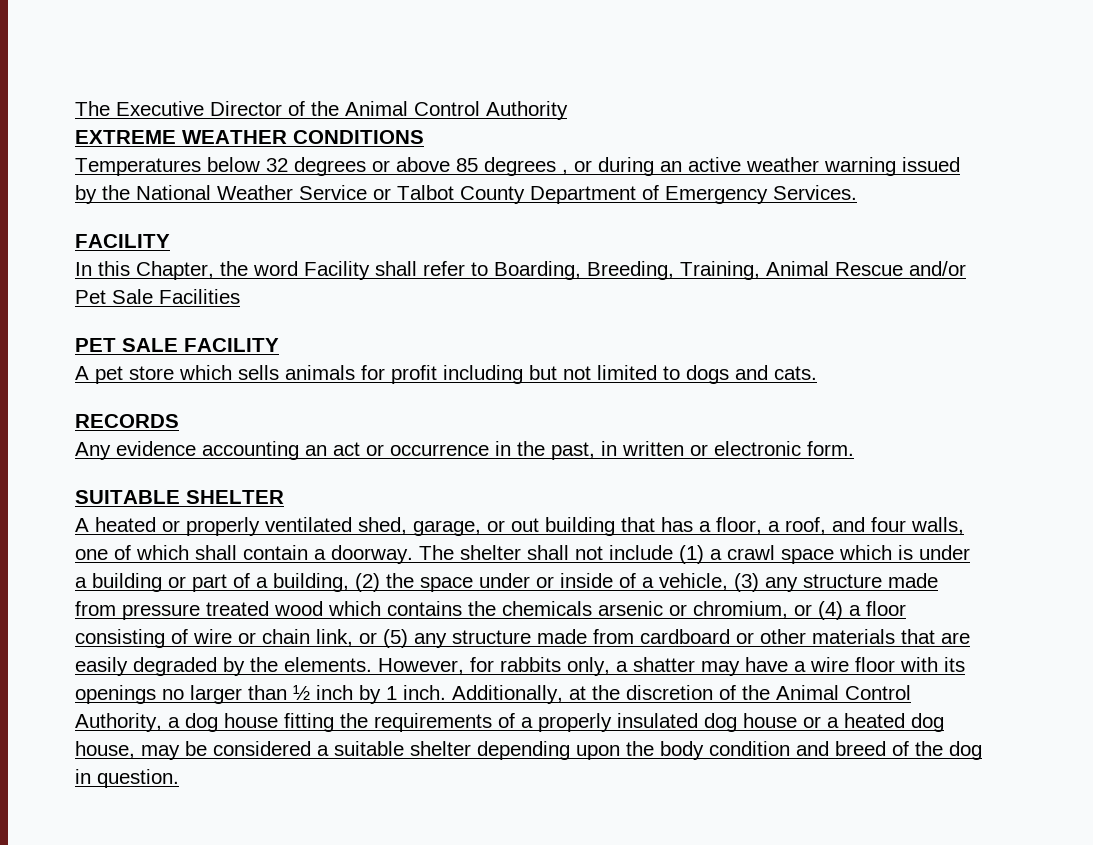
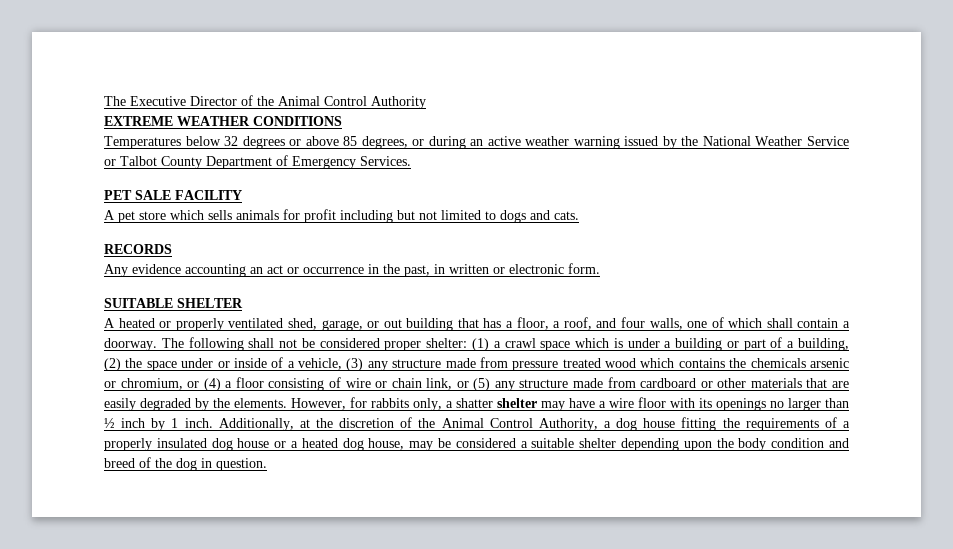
[484,157,568,176] degrees , -> [361,136,408,149] degrees,
[75,234,170,248] [75,261,966,280] [75,289,240,304] // FACILITY // In this Chapter, the word Facility shall refer to Boarding, Breeding, Training, Animal Rescue and/or Pet Sale Facilities -> (411, 161) none
[460,545,521,560] shelter -> [188,337,244,351] following
[609,545,673,560] include -> [301,338,468,351] be considered proper shelter:
(695, 664) none -> [497,398,537,408] shelter

